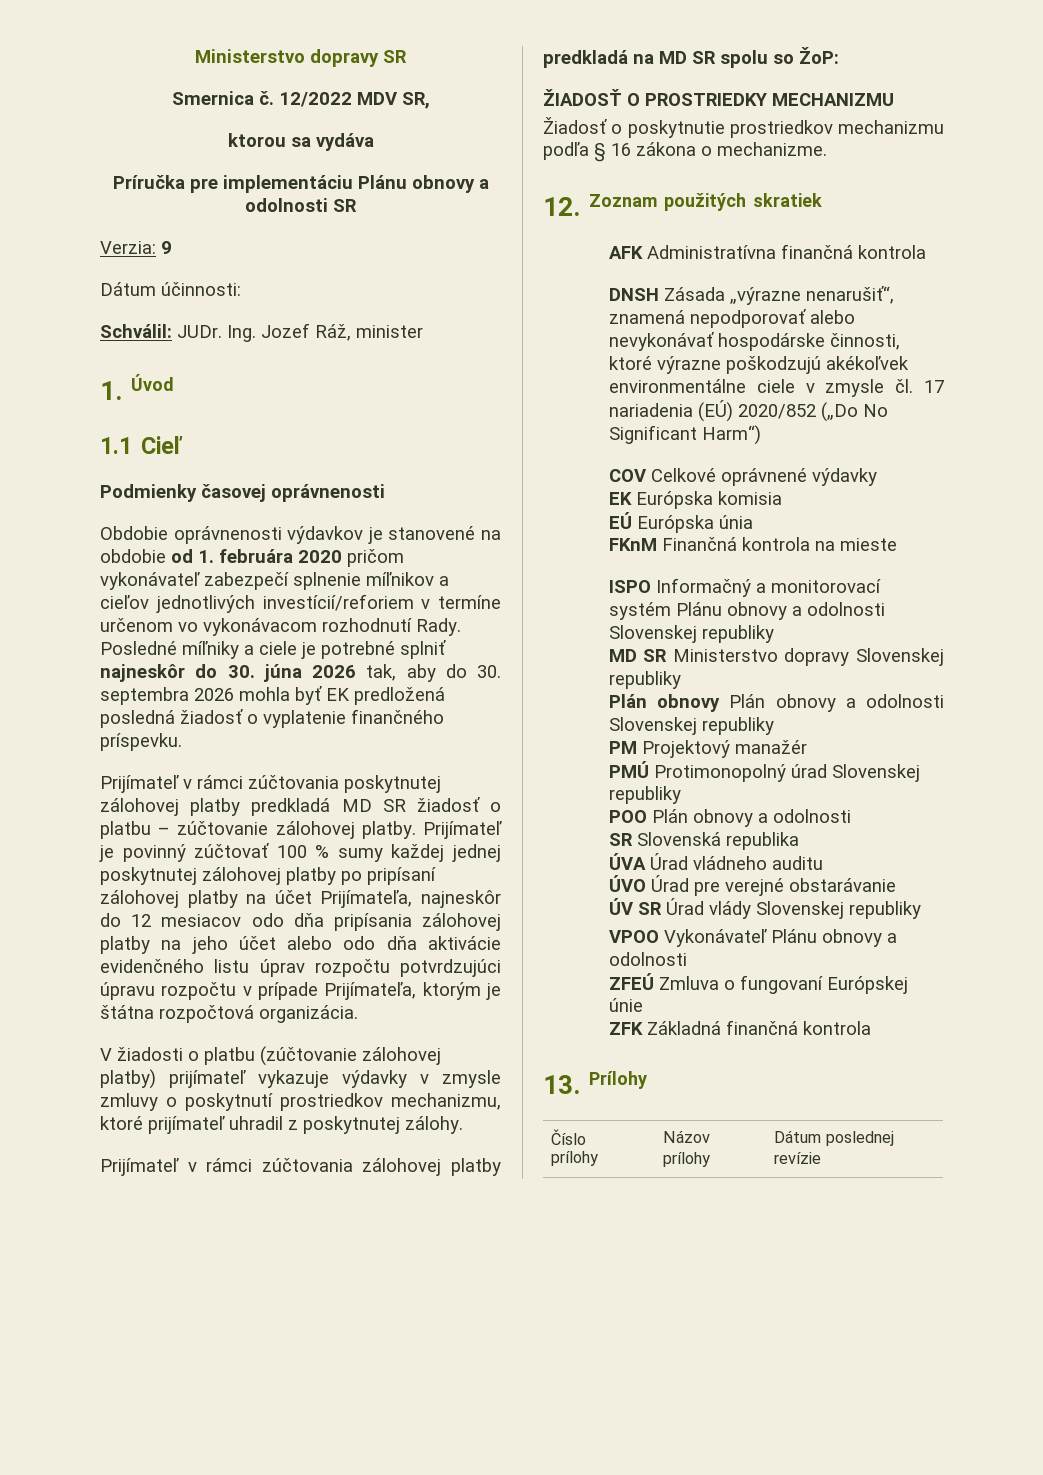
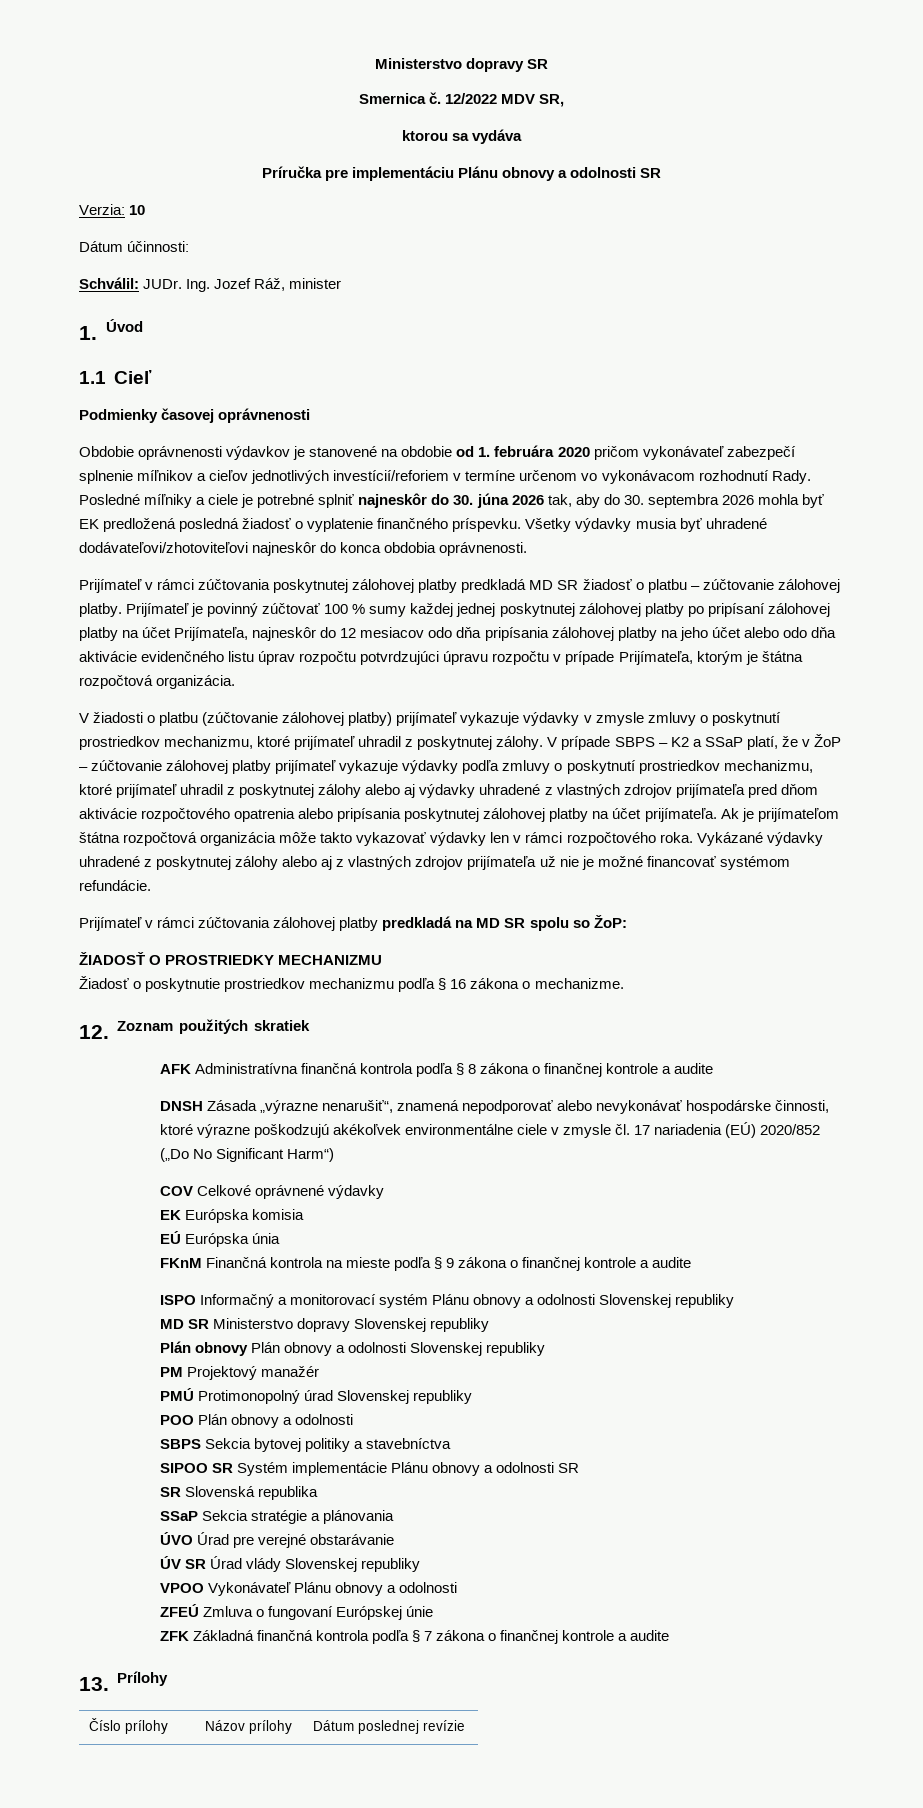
[161,241,172,254] 9 -> [129,205,146,215] 10
(182, 742) none -> [525,518,767,532] [79,542,528,556] Všetky výdavky musia byť uhradené dodávateľovi/zhotoviteľovi najneskôr do konca obdobia oprávnenosti.
(463, 1125) none -> [547,734,841,750] [79,760,813,774] [79,784,818,798] [79,808,839,822] [79,832,823,846] [79,856,790,870] [79,880,151,891] V prípade SBPS – K2 a SSaP platí, že v ŽoP – zúčtovanie zálohovej platby prijímateľ vykazuje výdavky podľa zmluvy o poskytnutí prostriedkov mechanizmu, ktoré prijímateľ uhradil z poskytnutej zálohy alebo aj výdavky uhradené z vlastných zdrojov prijímateľa pred dňom aktivácie rozpočtového opatrenia alebo pripísania poskytnutej zálohovej platby na účet prijímateľa. Ak je prijímateľom štátna rozpočtová organizácia môže takto vykazovať výdavky len v rámci rozpočtového roka. Vykázané výdavky uhradené z poskytnutej zálohy alebo aj z vlastných zdrojov prijímateľa už nie je možné financovať systémom refundácie.
(926, 252) none -> [415,1063,714,1077] podľa § 8 zákona o finančnej kontrole a audite
(897, 544) none -> [393,1257,692,1271] podľa § 9 zákona o finančnej kontrole a audite
[608,832,799,850] [608,853,823,870] SR Slovenská republika // ÚVA Úrad vládneho auditu -> [159,1438,451,1452] [159,1462,579,1476] [159,1486,318,1500] [159,1510,394,1524] SBPS Sekcia bytovej politiky a stavebníctva // SIPOO SR Systém implementácie Plánu obnovy a odolnosti SR // SR Slovenská republika // SSaP Sekcia stratégie a plánovania
(871, 1028) none -> [371,1630,670,1644] podľa § 7 zákona o finančnej kontrole a audite

